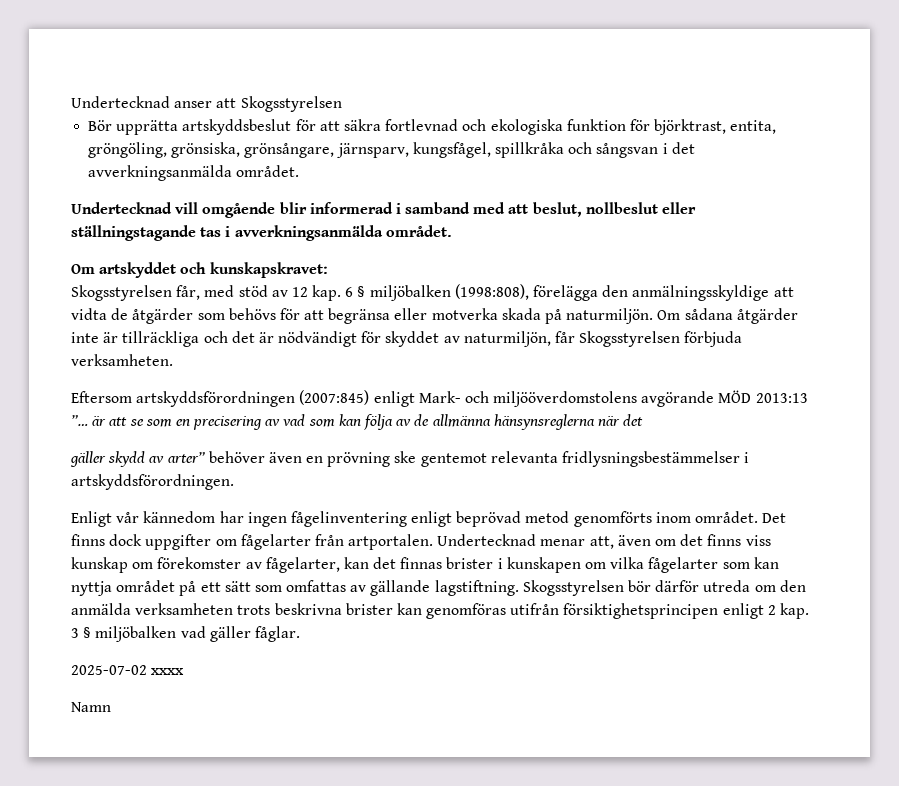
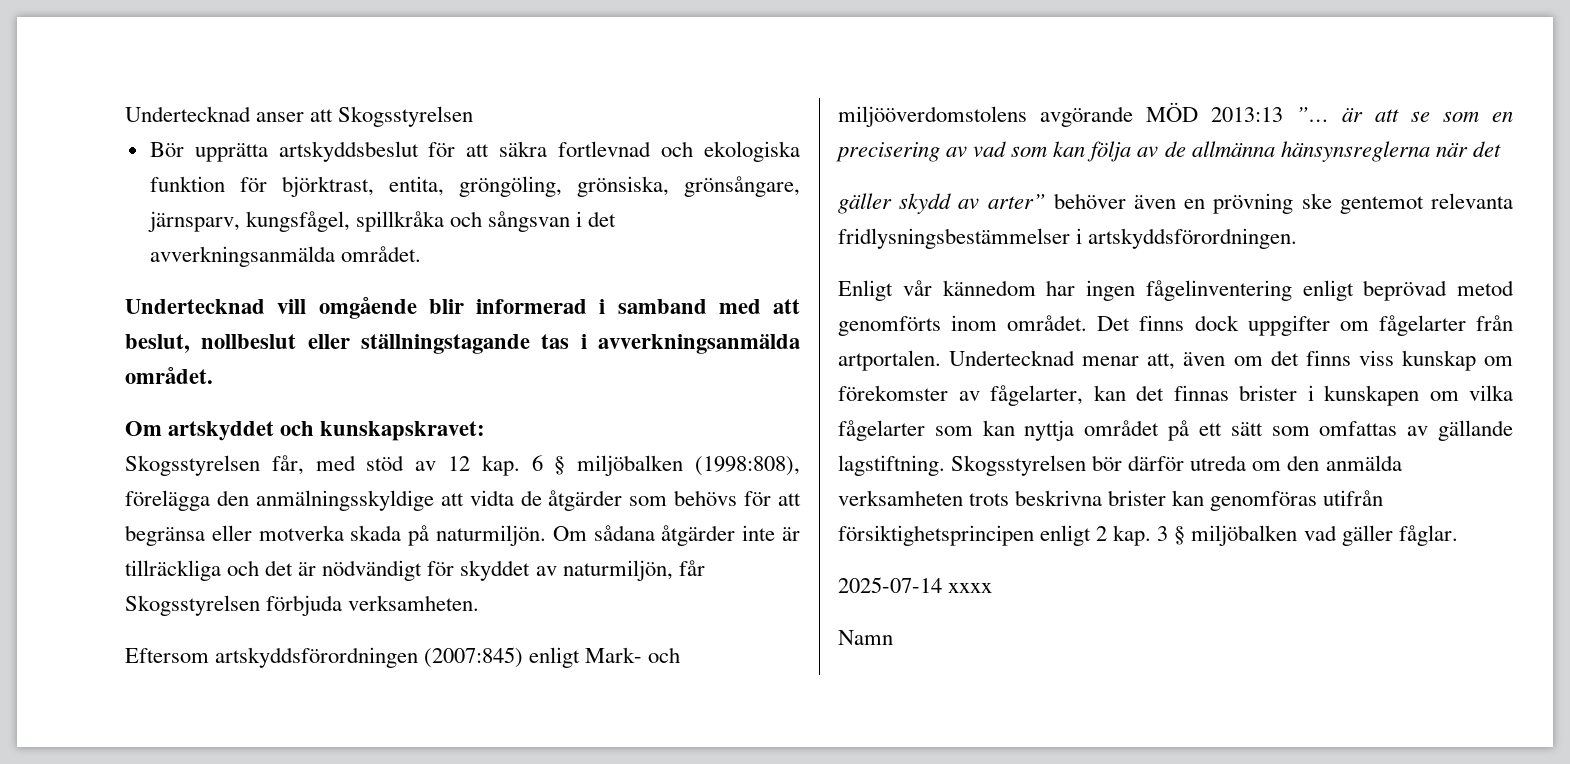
[71,665,147,675] 2025-07-02 -> [838,577,942,593] 2025-07-14

